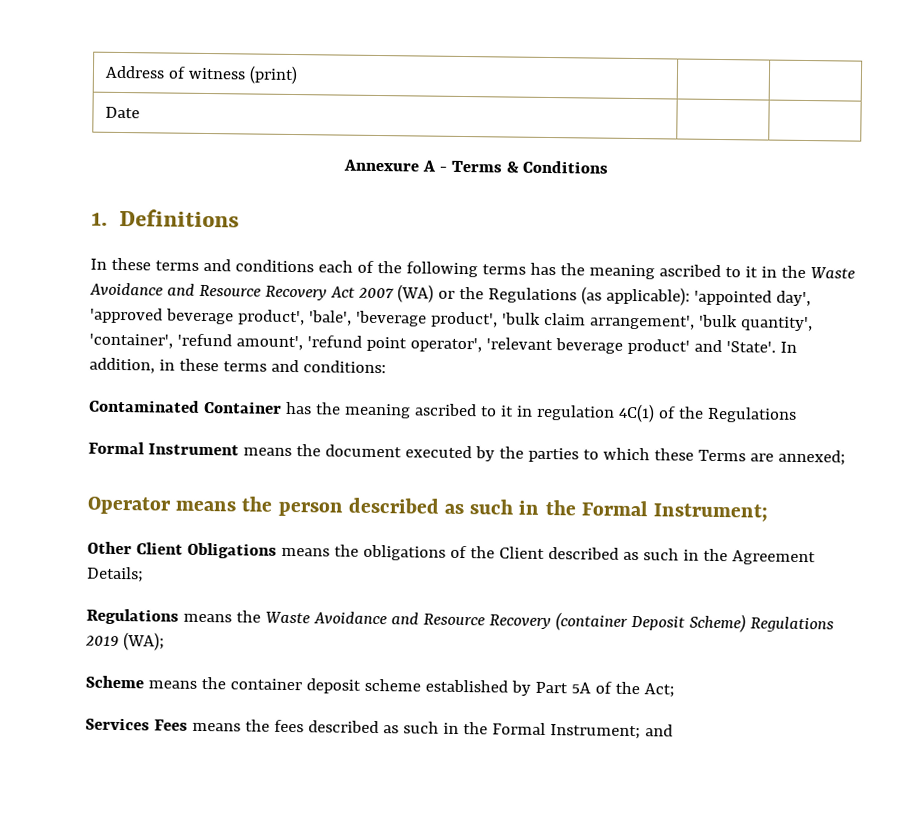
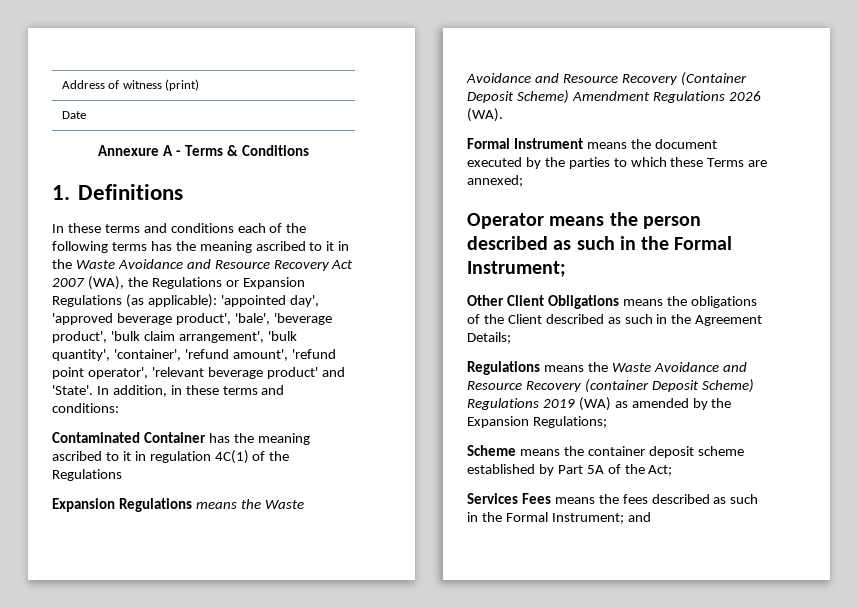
[396,284,484,303] (WA) or the -> [87,276,305,290] (WA), the Regulations or Expansion
(797, 414) none -> [52,498,304,512] [466,72,747,86] [467,90,761,104] [467,108,503,122] // Expansion Regulations means the Waste Avoidance and Resource Recovery (Container Deposit Scheme) Amendment Regulations 2026 (WA).
[122,632,165,651] (WA); -> [578,397,732,411] [467,416,607,428] (WA) as amended by the Expansion Regulations;

